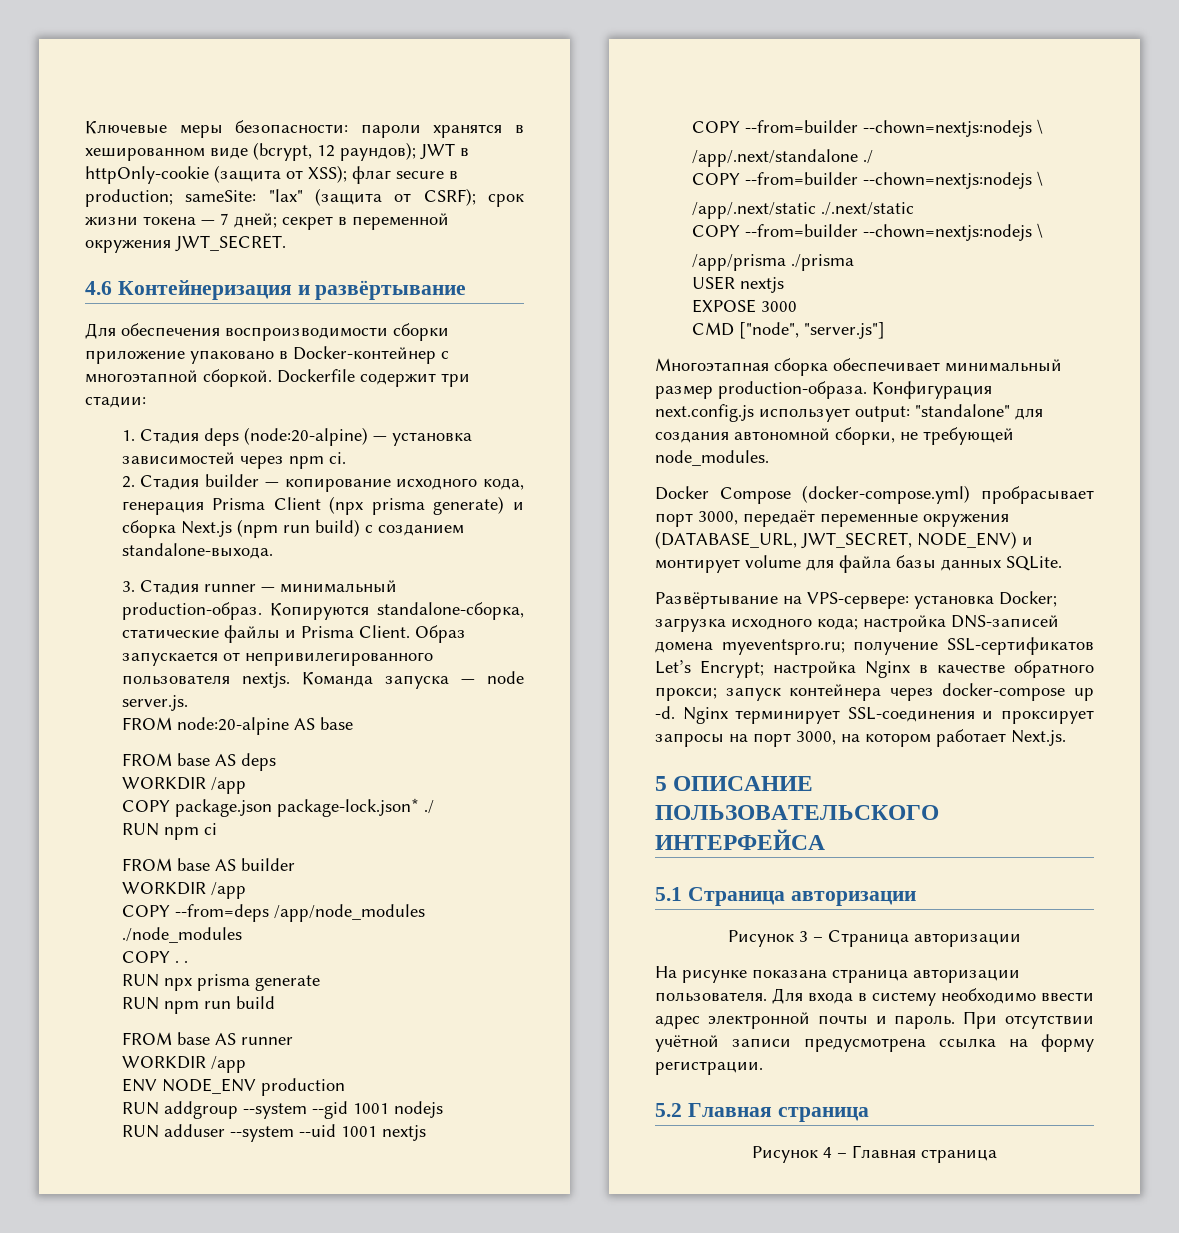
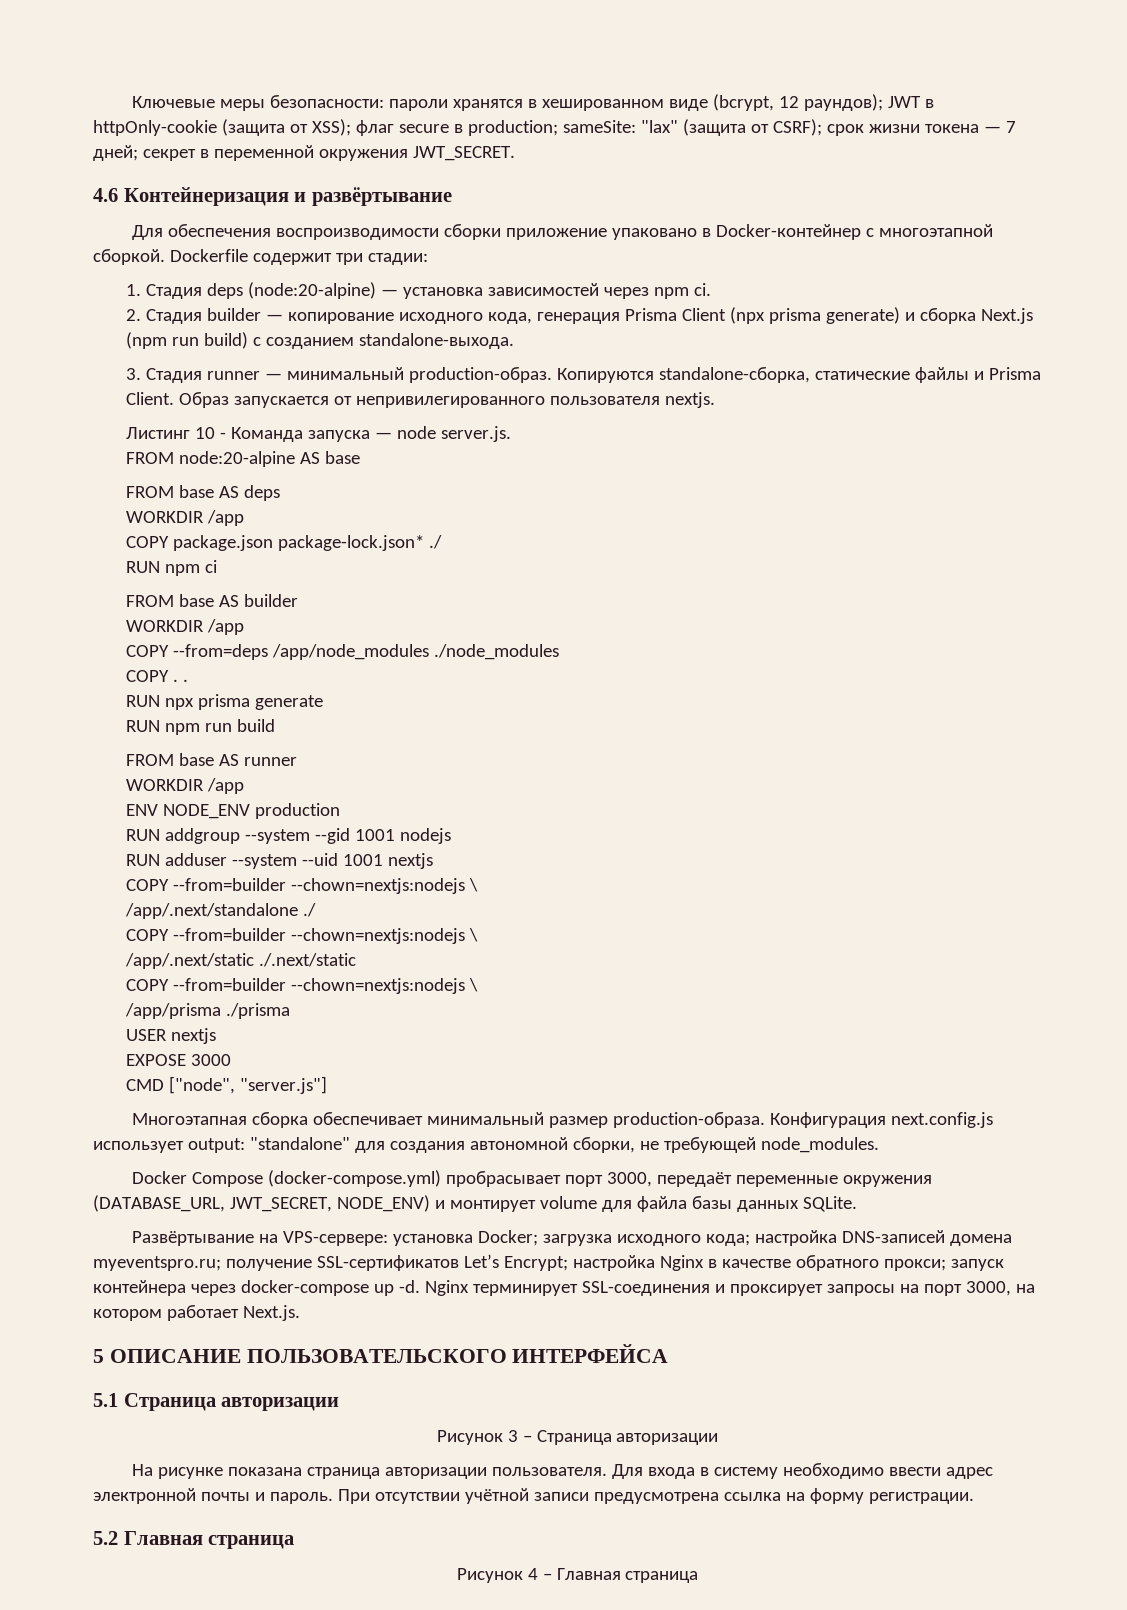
(290, 680) none -> [125,427,226,439] // Листинг 10 -

